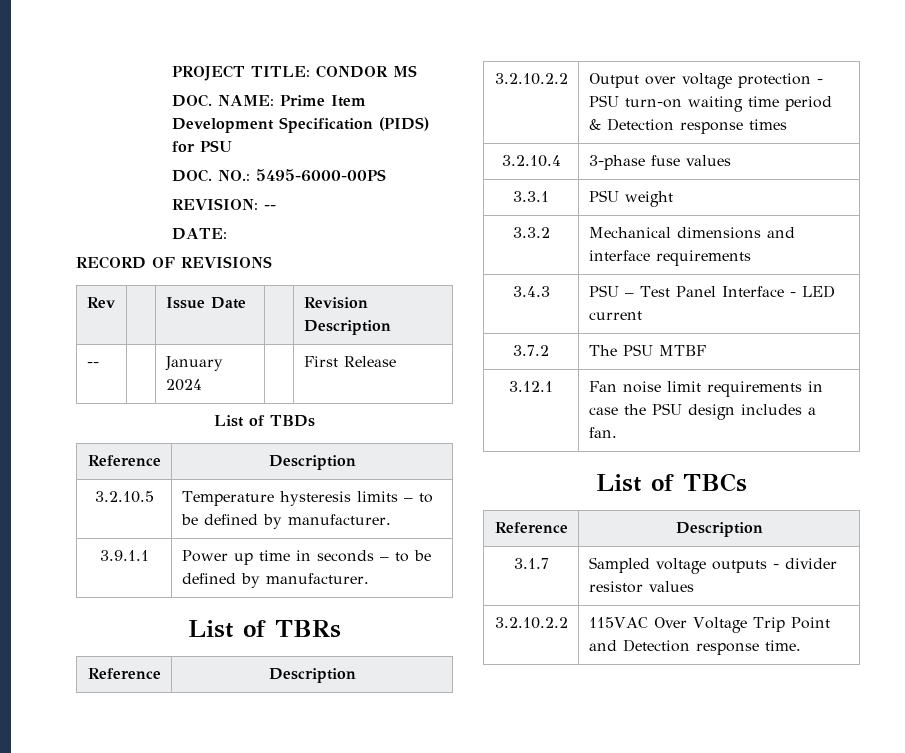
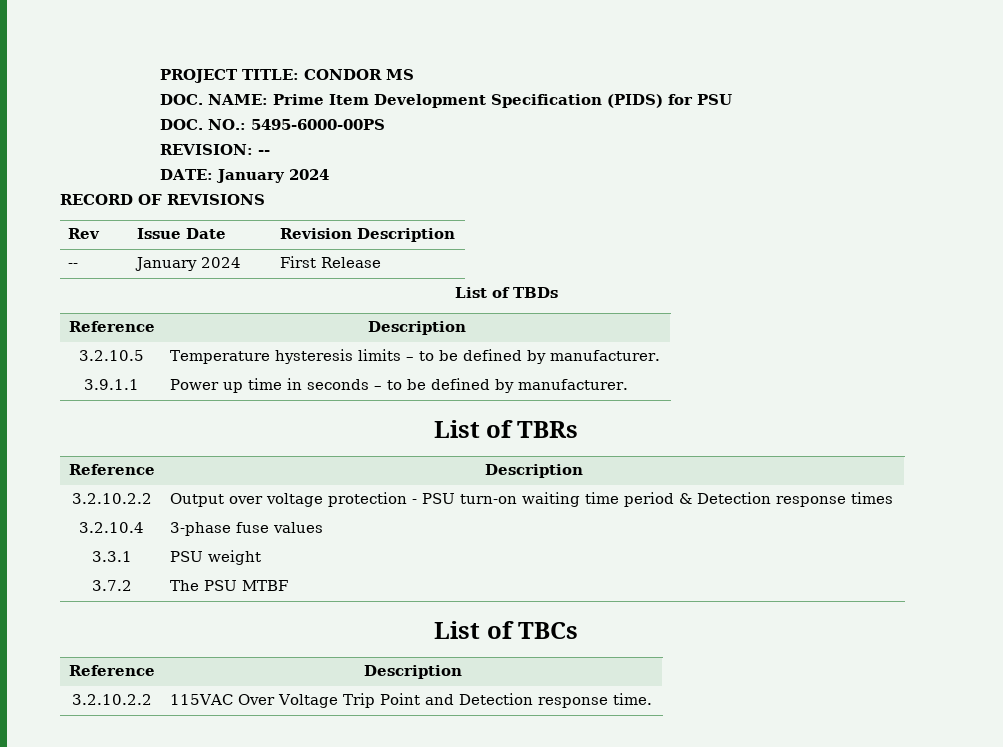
(227, 234) none -> [215,169,329,183] January 2024
[512,227,550,238] [588,227,795,239] [588,250,751,266] [512,286,550,297] [588,285,835,298] [588,311,642,320] [513,345,549,356] [588,344,706,356] [509,381,553,392] [588,381,823,397] [588,403,816,420] [588,427,617,438] 3.3.2 | Mechanical dimensions and interface requirements // 3.4.3 | PSU – Test Panel Interface - LED current // 3.7.2 | The PSU MTBF // 3.12.1 | Fan noise limit requirements in case the PSU design includes a fan. -> [91,580,132,591] [169,580,288,591] 3.7.2 | The PSU MTBF
[513,558,549,569] [588,557,837,574] [588,581,694,593] // 3.1.7 | Sampled voltage outputs - divider resistor values -> (462, 672) none

